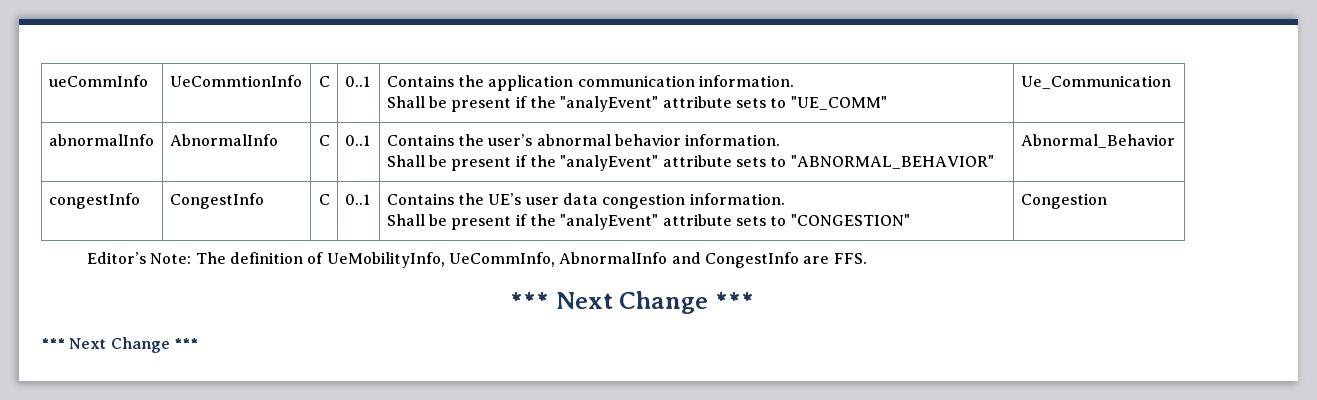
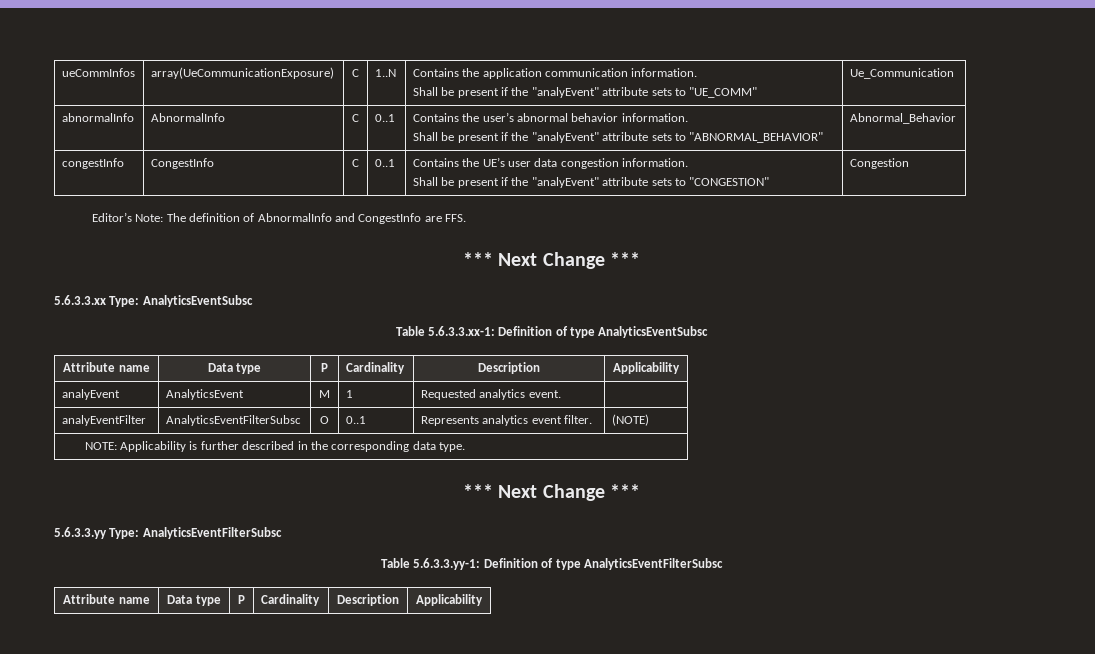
[48,75,148,87] [169,75,302,87] [318,76,330,87] [344,76,370,87] ueCommInfo | UeCommtionInfo | C | 0..1 -> [61,68,135,77] [150,67,334,79] [352,69,359,77] [374,69,396,77] ueCommInfos | array(UeCommunicationExposure) | C | 1..N
[326,252,556,268] UeMobilityInfo, UeCommInfo, -> (255, 217) none
[41,337,198,353] *** Next Change *** -> [54,295,253,307] [395,326,709,338] [63,362,150,372] [207,363,262,374] [321,363,328,372] [345,362,405,374] [478,362,540,374] [613,362,680,374] [61,389,120,400] [165,389,244,400] [319,390,330,398] [345,390,353,398] [420,389,561,400] [61,415,146,426] [165,415,301,426] [320,416,329,424] [345,416,366,424] [420,415,593,426] [611,414,649,426] [84,441,466,452] [463,484,640,501] [54,527,282,539] [381,558,723,570] [63,594,150,604] [167,595,221,606] [238,595,245,604] [260,594,320,606] [337,594,399,606] [416,594,483,606] 5.6.3.3.xx Type: AnalyticsEventSubsc // Table 5.6.3.3.xx-1: Definition of type AnalyticsEventSubsc // Attribute name | Data type | P | Cardinality | Description | Applicability // analyEvent | AnalyticsEvent | M | 1 | Requested analytics event. | // analyEventFilter | AnalyticsEventFilterSubsc | O | 0..1 | Represents analytics event filter. | (NOTE) // NOTE: Applicability is further described in the corresponding data type. // *** Next Change *** // 5.6.3.3.yy Type: AnalyticsEventFilterSubsc // Table 5.6.3.3.yy-1: Definition of type AnalyticsEventFilterSubsc // Attribute name | Data type | P | Cardinality | Description | Applicability

